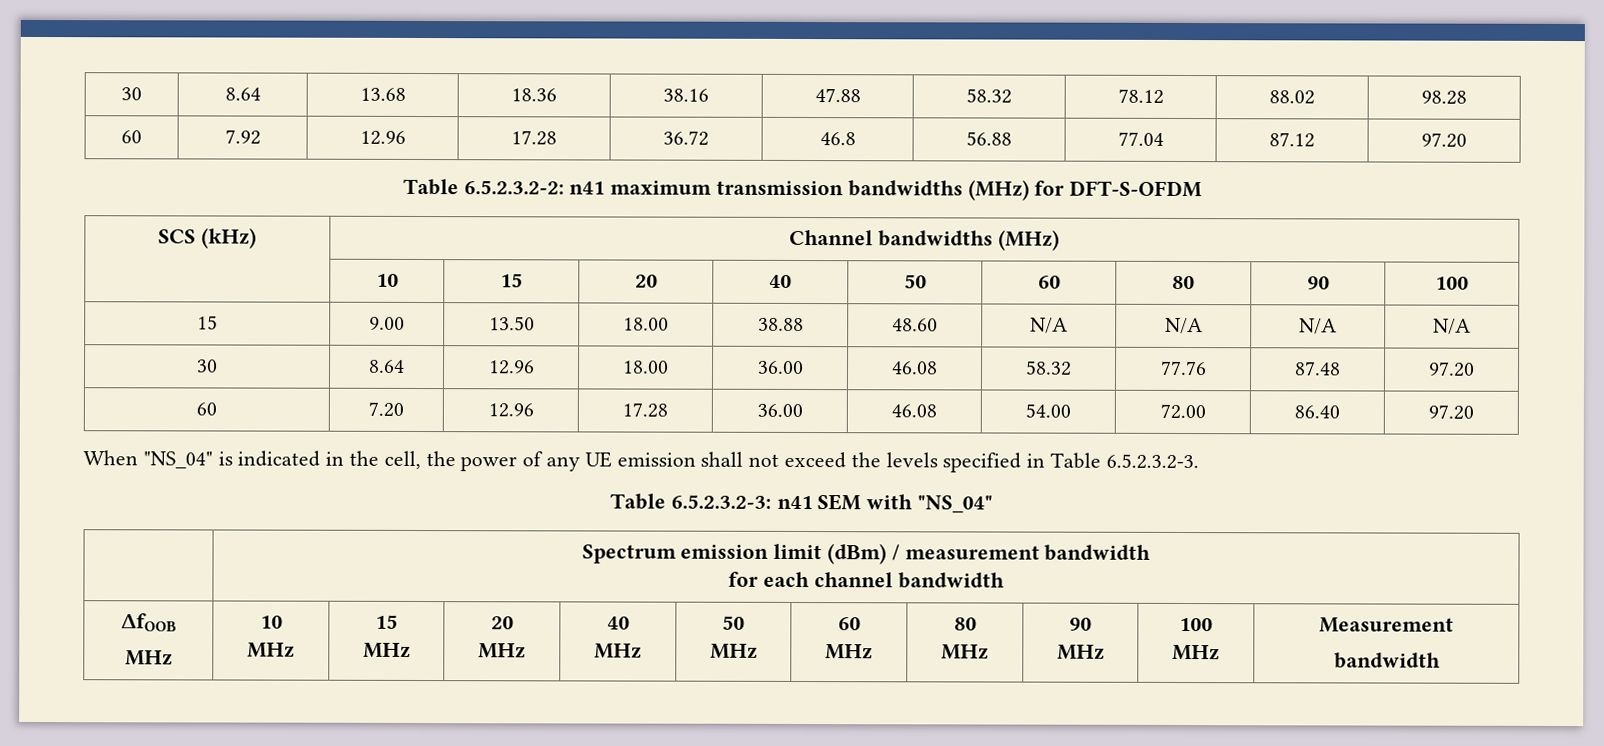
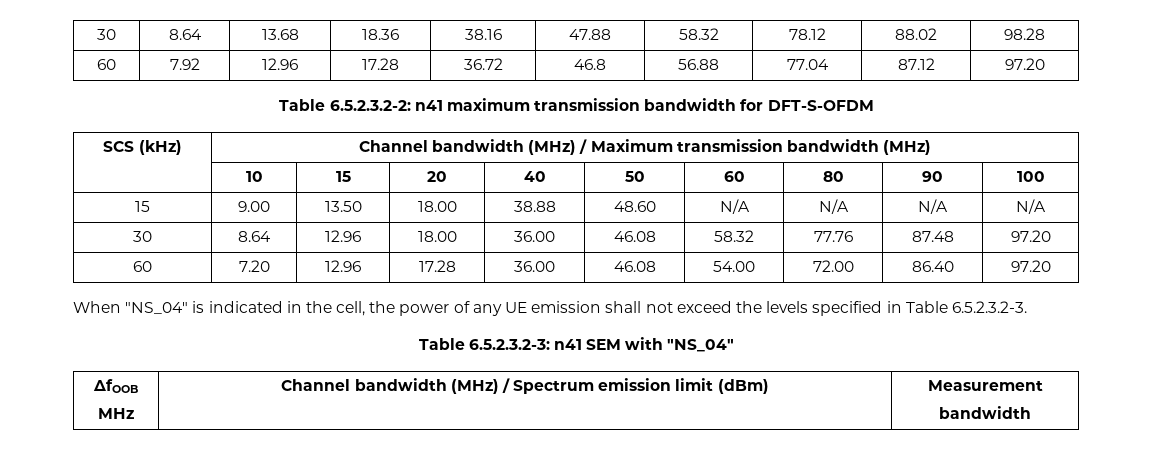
[847,179,1030,201] bandwidths (MHz) -> [644,98,737,111] bandwidth
[877,230,993,247] bandwidths -> [432,139,879,155] bandwidth (MHz) / Maximum transmission bandwidth
[581,543,1152,565] [728,571,1005,589] [120,613,177,632] [124,650,173,666] [259,615,283,629] [247,642,295,658] [375,614,398,629] [362,642,411,658] [490,616,514,630] [478,643,526,659] [606,616,630,630] [594,643,642,659] [722,615,745,630] [709,643,758,659] [837,617,861,631] [825,644,873,660] [953,617,977,631] [941,644,989,660] [1069,617,1092,631] [1056,644,1105,660] [1179,617,1213,632] [1172,644,1220,661] | Spectrum emission limit (dBm) / measurement bandwidth // for each channel bandwidth // ΔfOOB // MHz | 10 // MHz | 15 // MHz | 20 // MHz | 40 // MHz | 50 // MHz | 60 // MHz | 80 // MHz | 90 // MHz | 100 // MHz -> [93,379,138,393] [98,408,134,419] [281,378,769,394] ΔfOOB // MHz | Channel bandwidth (MHz) / Spectrum emission limit (dBm)

